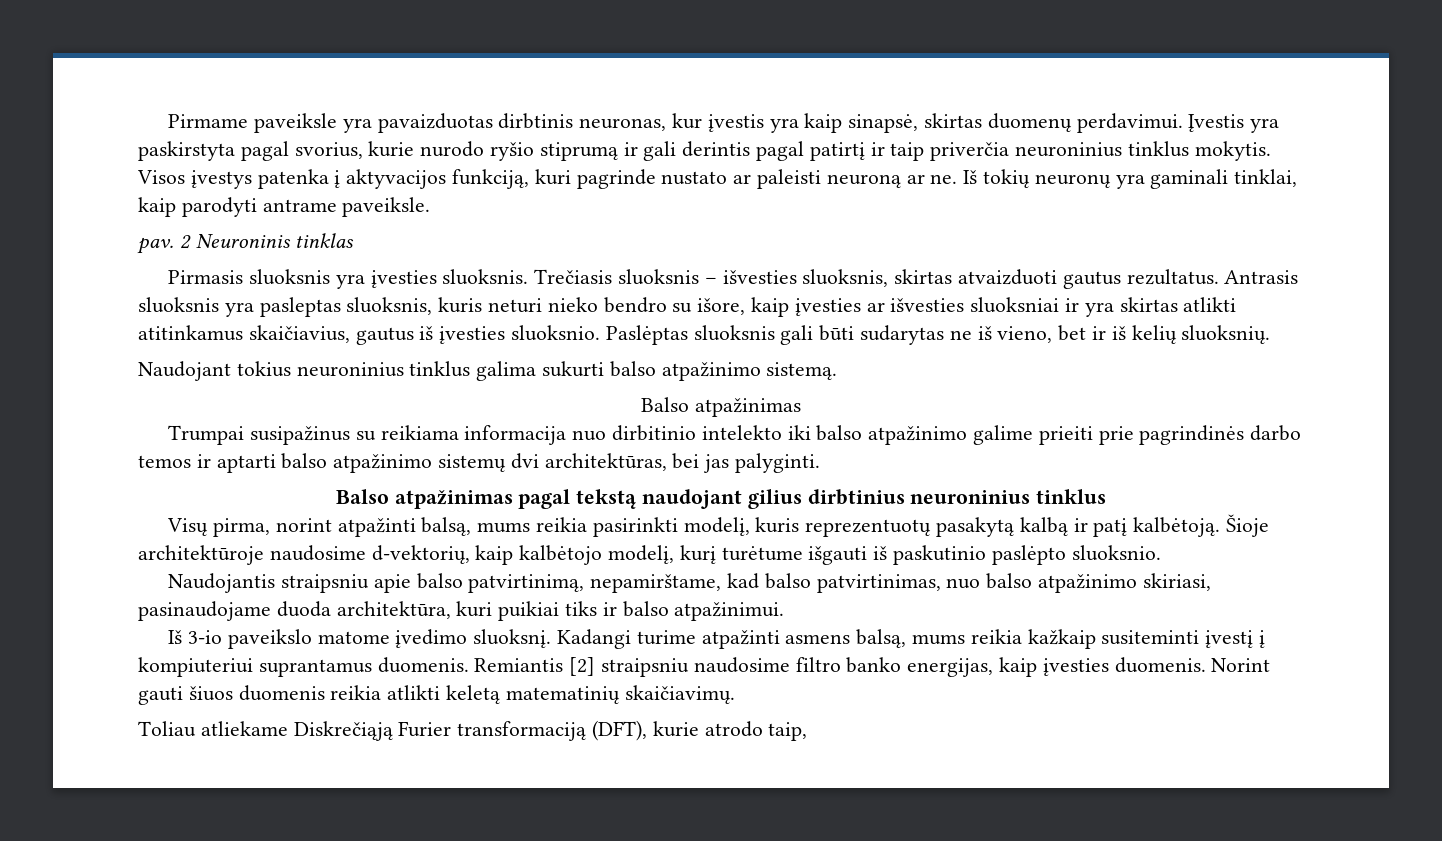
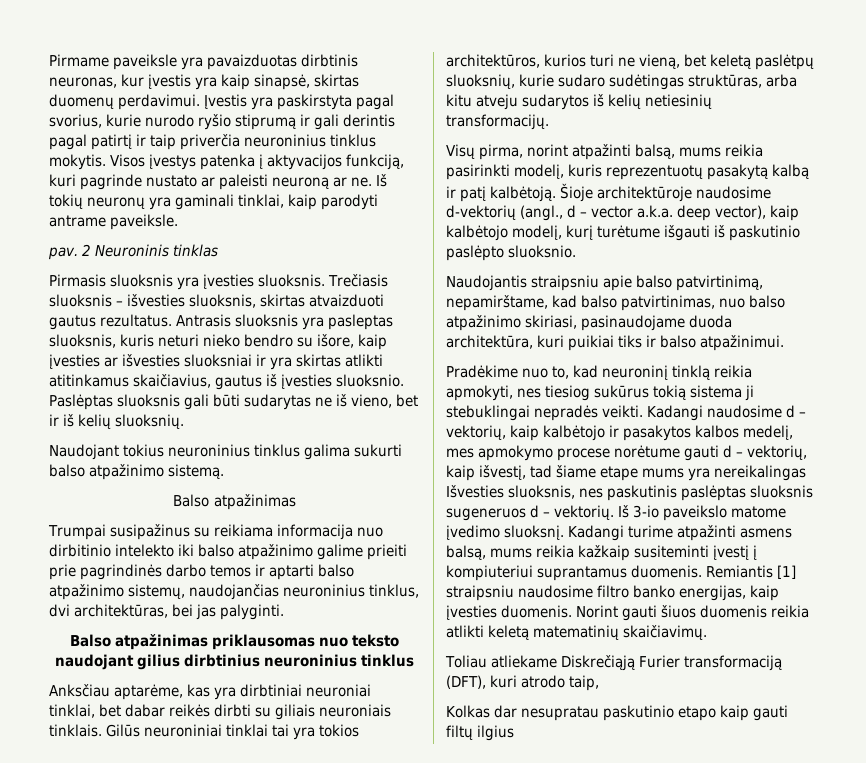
[438,454,507,472] sistemų -> [128,584,420,600] sistemų, naudojančias neuroninius tinklus,
[518,489,637,509] pagal tekstą -> [212,634,400,650] priklausomas nuo teksto
(1107, 496) none -> [49,684,372,700] [49,704,392,720] [49,724,360,740] [446,54,815,70] [446,74,798,90] [446,94,713,110] [446,114,549,130] // Anksčiau aptarėme, kas yra dirbtiniai neuroniai tinklai, bet dabar reikės dirbti su giliais neuroniais tinklais. Gilūs neuroniniai tinklai tai yra tokios architektūros, kurios turi ne vieną, bet keletą paslėtpų sluoksnių, kurie sudaro sudėtingas struktūras, arba kitu atveju sudarytos iš kelių netiesinių transformacijų.
[371,545,470,564] d-vektorių, -> [446,205,767,221] d-vektorių (angl., d – vector a.k.a. deep vector),
(785, 611) none -> [446,365,753,380] [446,385,755,401] [446,405,807,421] [446,425,794,441] [446,445,808,461] [446,465,807,481] [446,485,814,501] [446,505,615,521] Pradėkime nuo to, kad neuroninį tinklą reikia apmokyti, nes tiesiog sukūrus tokią sistema ji stebuklingai nepradės veikti. Kadangi naudosime d – vektorių, kaip kalbėtojo ir pasakytos kalbos medelį, mes apmokymo procese norėtume gauti d – vektorių, kaip išvestį, tad šiame etape mums yra nereikalingas Išvesties sluoksnis, nes paskutinis paslėptas sluoksnis sugeneruos d – vektorių.
[569,657,596,676] [2] -> [777,565,797,579] [1]
[652,721,699,737] kurie -> [490,675,518,688] kuri
(808, 731) none -> [446,705,789,721] [446,725,515,741] // Kolkas dar nesupratau paskutinio etapo kaip gauti filtų ilgius

